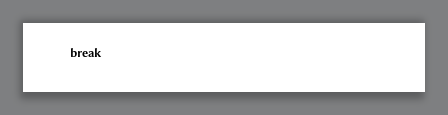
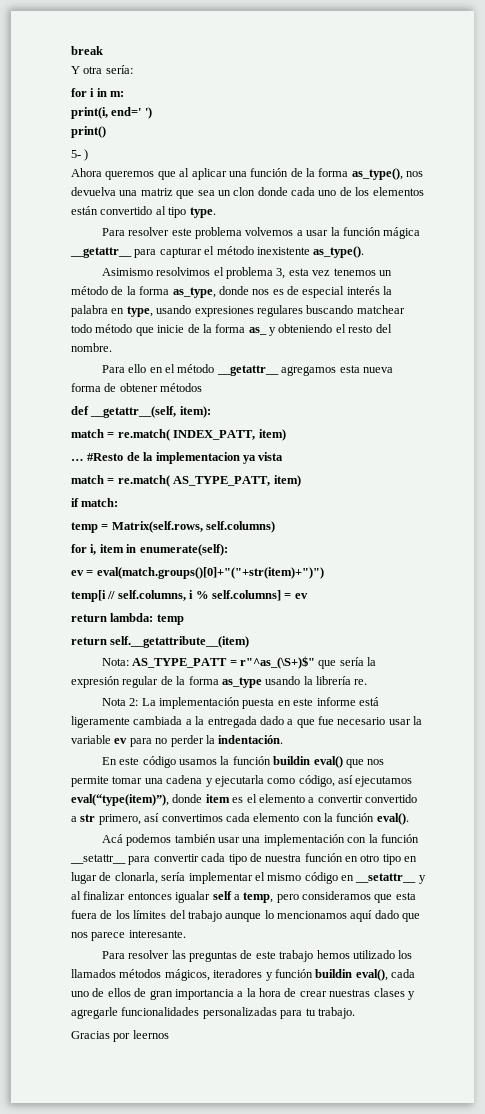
(102, 53) none -> [71,65,133,74] [71,88,125,97] [71,107,152,119] [71,126,106,138] [71,149,89,161] [71,168,424,180] [71,187,424,199] [71,206,216,218] [101,227,421,239] [70,246,365,258] [101,267,392,279] [71,286,393,298] [71,305,405,317] [71,324,392,336] [71,343,112,352] [101,364,393,376] [71,383,203,392] [71,406,211,418] [71,429,286,441] [71,452,284,464] [71,475,301,487] [71,498,119,507] [71,521,276,533] [71,544,228,556] [71,567,324,579] [71,590,308,602] [71,613,184,625] [71,636,250,648] [101,656,377,669] [71,676,368,688] [101,697,379,709] [71,716,423,728] [71,735,284,747] [101,756,385,768] [71,775,413,787] [71,794,417,806] [71,813,409,825] [101,834,419,846] [70,853,418,865] [71,872,426,884] [71,891,416,903] [71,910,421,922] [71,930,186,941] [101,950,413,962] [71,969,415,981] [71,988,415,1000] [71,1007,355,1019] [71,1030,169,1042] // Y otra sería: // for i in m: // print(i, end=' ') // print() // 5- ) // Ahora queremos que al aplicar una función de la forma as_type(), nos devuelva una matriz que sea un clon donde cada uno de los elementos están convertido al tipo type. // Para resolver este problema volvemos a usar la función mágica __getattr__ para capturar el método inexistente as_type(). // Asimismo resolvimos el problema 3, esta vez tenemos un método de la forma as_type, donde nos es de especial interés la palabra en type, usando expresiones regulares buscando matchear todo método que inicie de la forma as_ y obteniendo el resto del nombre. // Para ello en el método __getattr__ agregamos esta nueva forma de obtener métodos // def __getattr__(self, item): // match = re.match( INDEX_PATT, item) // … #Resto de la implementacion ya vista // match = re.match( AS_TYPE_PATT, item) // if match: // temp = Matrix(self.rows, self.columns) // for i, item in enumerate(self): // ev = eval(match.groups()[0]+"("+str(item)+")") // temp[i // self.columns, i % self.columns] = ev // return lambda: temp // return self.__getattribute__(item) // Nota: AS_TYPE_PATT = r"^as_(\S+)$" que sería la expresión regular de la forma as_type usando la librería re. // Nota 2: La implementación puesta en este informe está ligeramente cambiada a la entregada dado a que fue necesario usar la variable ev para no perder la indentación. // En este código usamos la función buildin eval() que nos permite tomar una cadena y ejecutarla como código, así ejecutamos eval(“type(item)”), donde item es el elemento a convertir convertido a str primero, así convertimos cada elemento con la función eval(). // Acá podemos también usar una implementación con la función __setattr__ para convertir cada tipo de nuestra función en otro tipo en lugar de clonarla, sería implementar el mismo código en __setattr__ y al finalizar entonces igualar self a temp, pero consideramos que esta fuera de los límites del trabajo aunque lo mencionamos aquí dado que nos parece interesante. // Para resolver las preguntas de este trabajo hemos utilizado los llamados métodos mágicos, iteradores y función buildin eval(), cada uno de ellos de gran importancia a la hora de crear nuestras clases y agregarle funcionalidades personalizadas para tu trabajo. // Gracias por leernos

